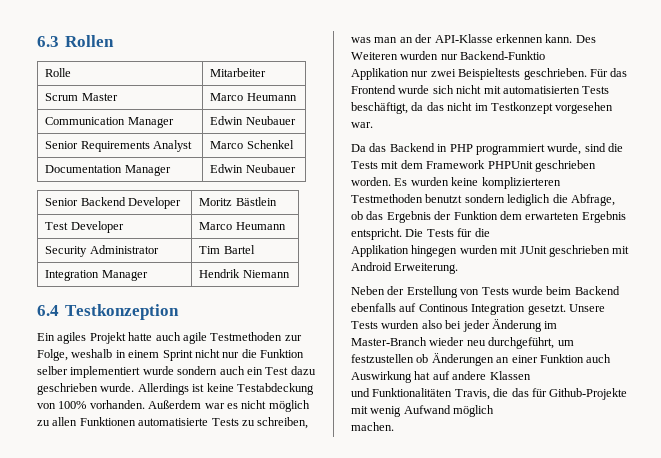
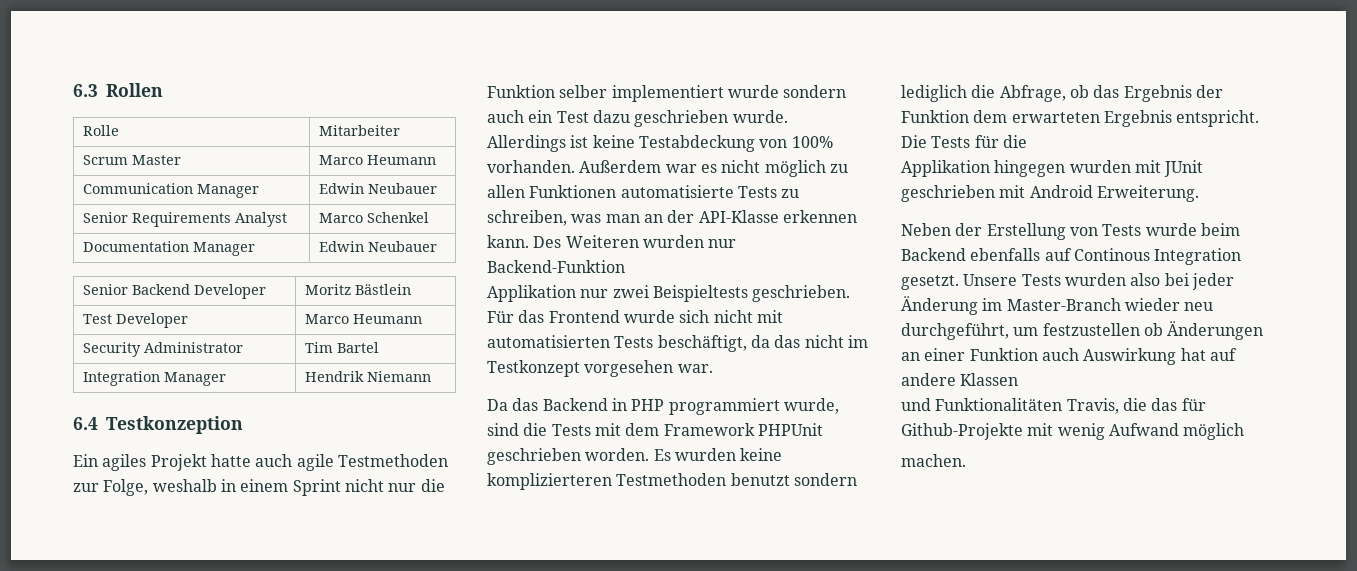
[460,51,546,60] Backend-Funktio -> [487,260,625,273] Backend-Funktion

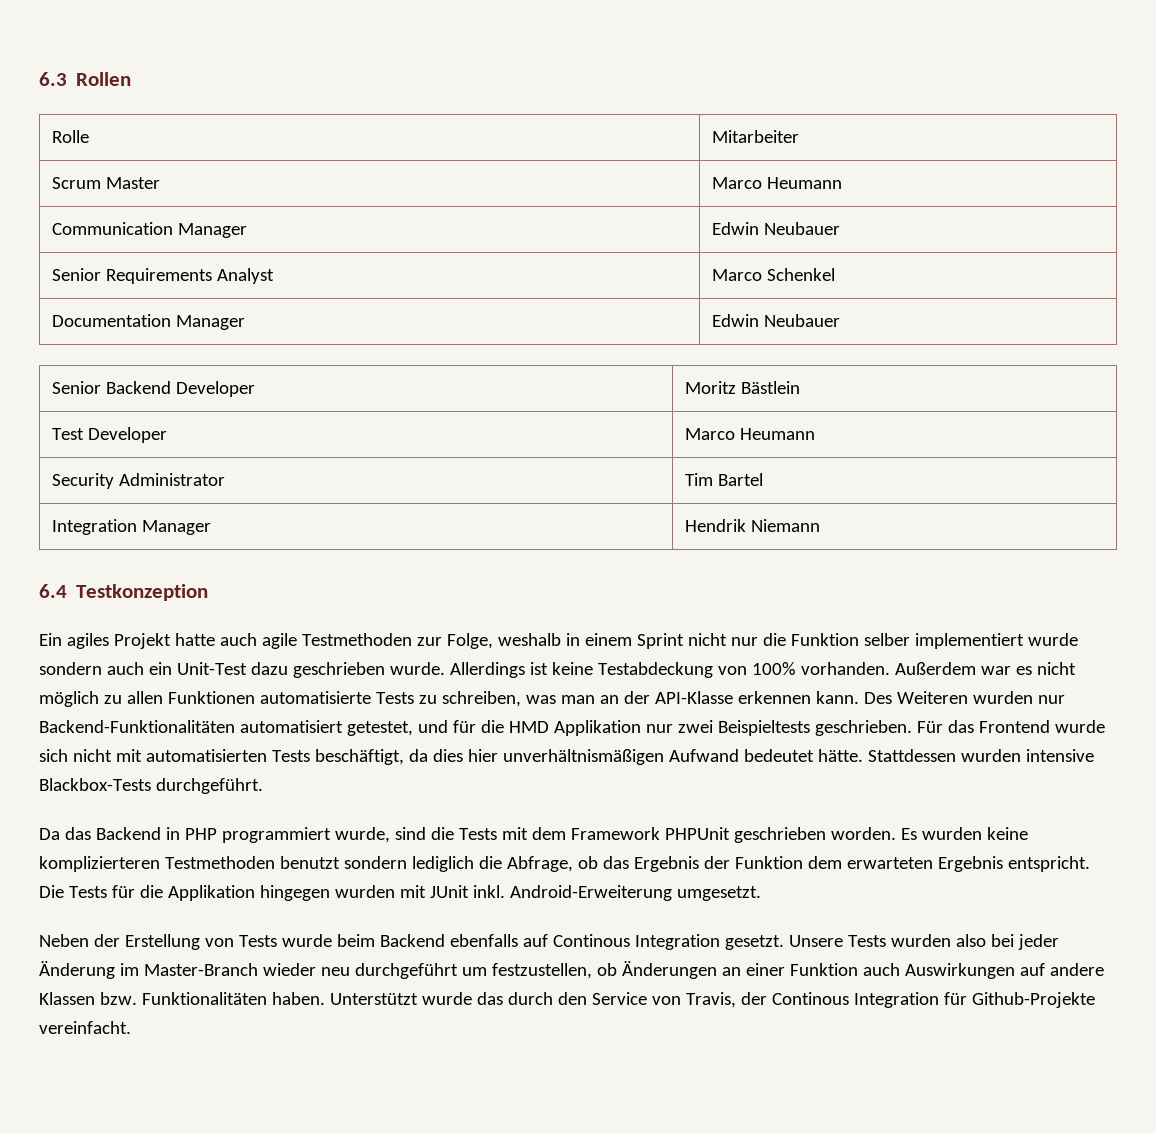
[556,111,589,123] Test -> [176,662,247,675] Unit-Test
[487,260,625,273] Backend-Funktion // -> [39,720,549,736] Backend-Funktionalitäten automatisiert getestet, und für die HMD
[774,335,868,348] [487,360,713,377] das nicht im Testkonzept vorgesehen war. -> [432,749,1094,765] [39,778,263,794] dies hier unverhältnismäßigen Aufwand bedeutet hätte. Stattdessen wurden intensive Blackbox-Tests durchgeführt.
(1027, 141) // -> (163, 891) none
[901,185,1199,202] geschrieben mit Android Erweiterung. -> [472,885,761,901] inkl. Android-Erweiterung umgesetzt.
[901,323,1140,340] durchgeführt, um festzustellen -> [354,963,592,979] durchgeführt um festzustellen,
[1083,348,1206,365] Auswirkung hat -> [904,963,1015,979] Auswirkungen
[901,398,1206,414] [901,423,1245,440] [901,454,966,467] // und Funktionalitäten Travis, die das für Github-Projekte mit wenig Aufwand möglich // machen. -> [99,992,1095,1008] [39,1021,131,1034] bzw. Funktionalitäten haben. Unterstützt wurde das durch den Service von Travis, der Continous Integration für Github-Projekte vereinfacht.

